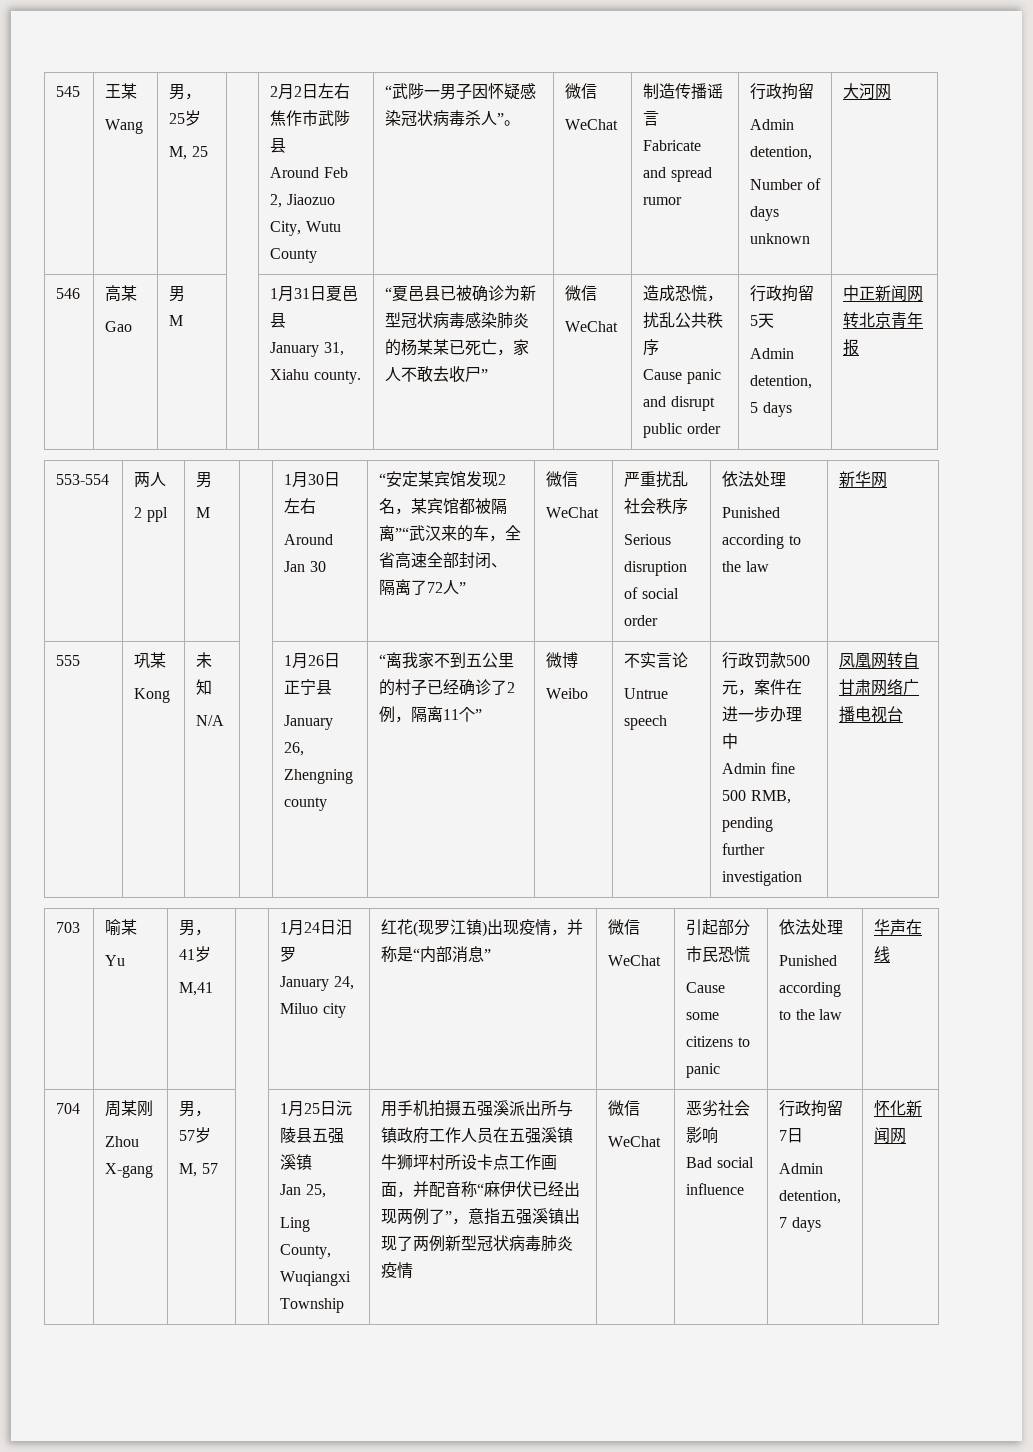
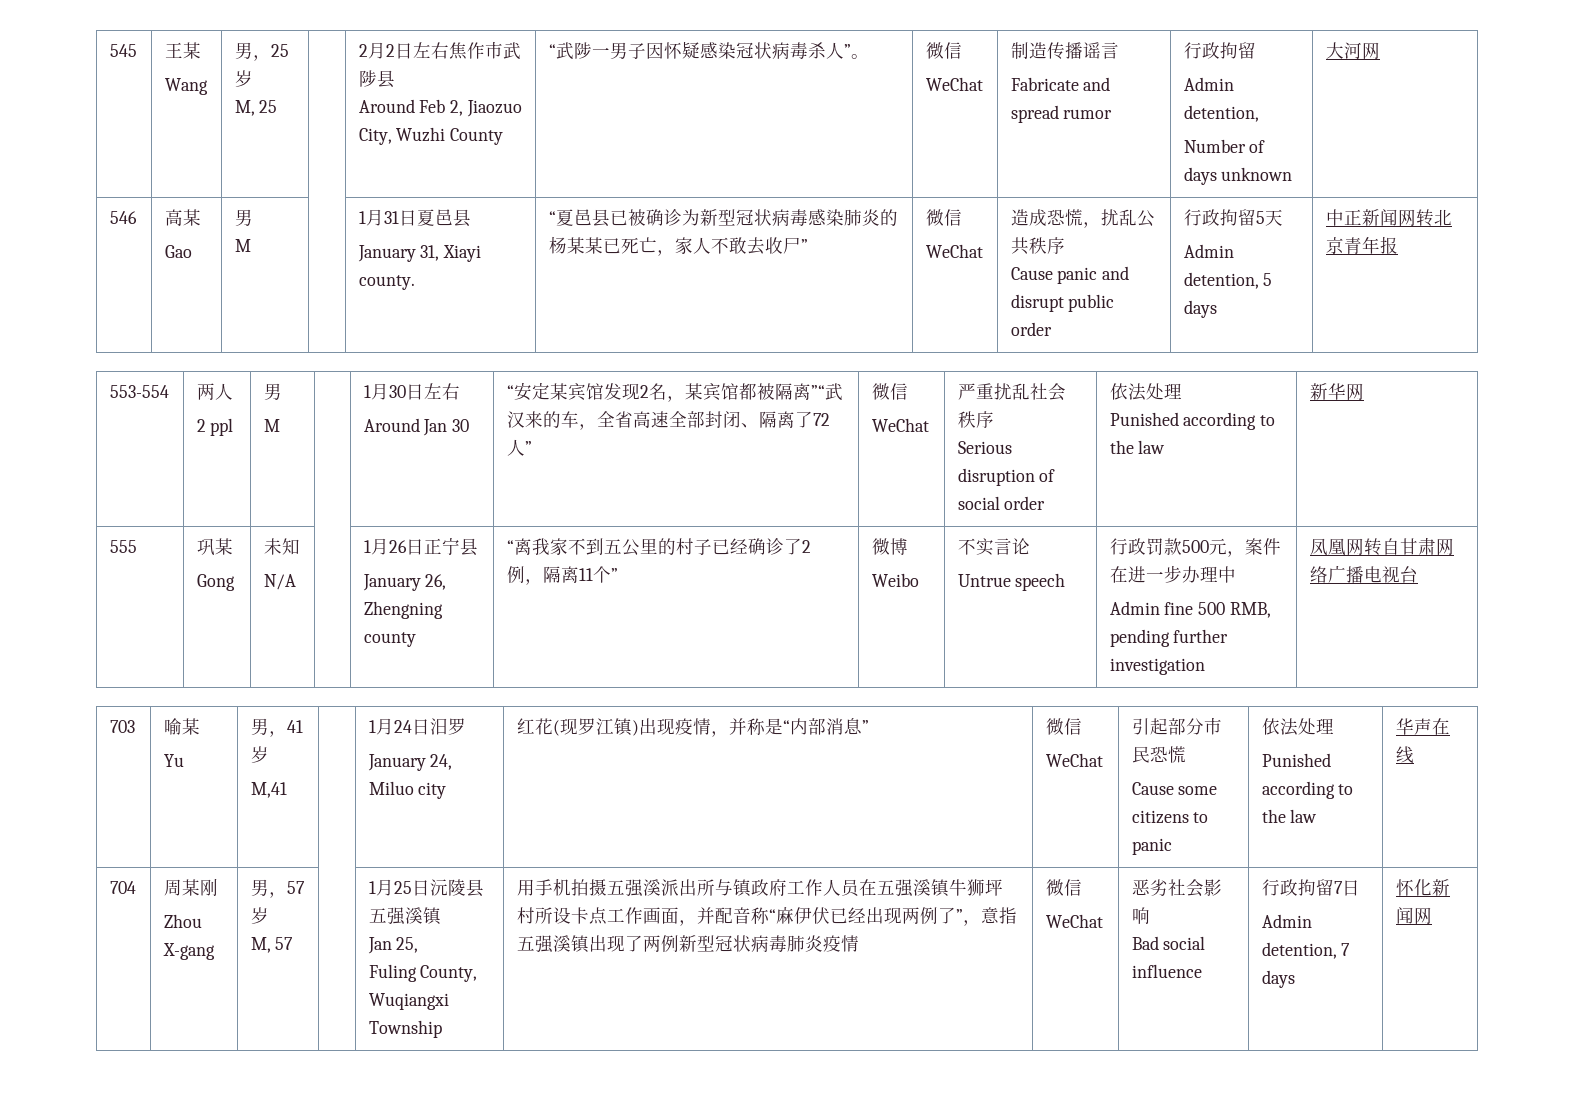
[305,221,341,232] Wutu -> [396,127,446,142] Wuzhi
[270,369,310,380] Xiahu -> [443,245,482,262] Xiayi
[134,688,171,703] Kong -> [196,574,235,591] Gong
[280,1217,311,1232] Ling -> [368,964,417,982] Fuling

